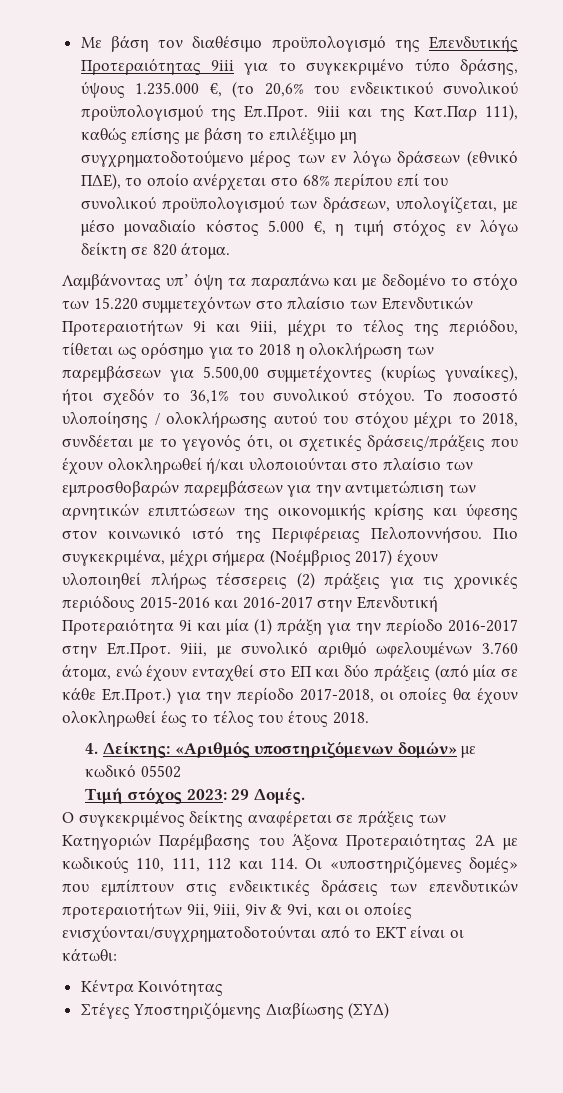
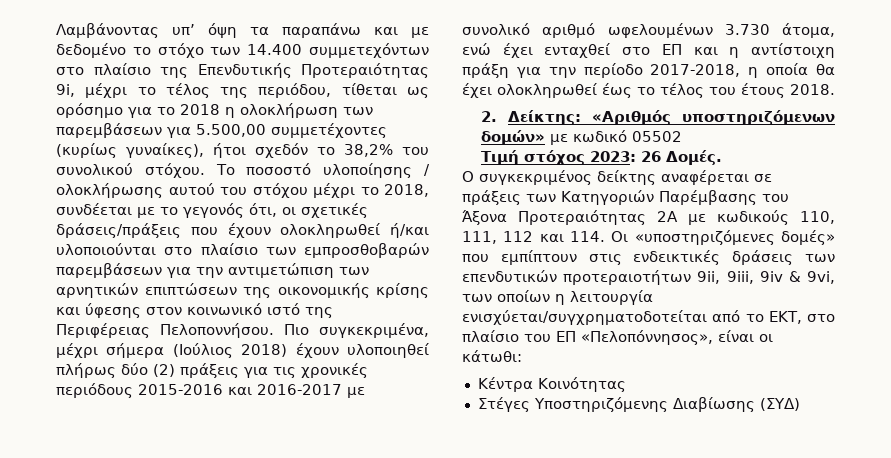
[80,35,518,52] [80,58,518,75] [80,81,518,98] [80,104,518,121] [80,127,358,144] [80,150,518,168] [80,173,449,191] [80,196,518,213] [80,219,518,237] [80,242,231,259] Με βάση τον διαθέσιμο προϋπολογισμό της Επενδυτικής Προτεραιότητας 9iii για το συγκεκριμένο τύπο δράσης, ύψους 1.235.000 €, (το 20,6% του ενδεικτικού συνολικού προϋπολογισμού της Επ.Προτ. 9iii και της Κατ.Παρ 111), καθώς επίσης με βάση το επιλέξιμο μη συγχρηματοδοτούμενο μέρος των εν λόγω δράσεων (εθνικό ΠΔΕ), το οποίο ανέρχεται στο 68% περίπου επί του συνολικού προϋπολογισμού των δράσεων, υπολογίζεται, με μέσο μοναδιαίο κόστος 5.000 €, η τιμή στόχος εν λόγω δείκτη σε 820 άτομα. // -> (56, 30) none
[93,297,138,310] 15.220 -> [247,44,303,55] 14.400
[349,296,473,310] [62,320,278,336] των Επενδυτικών Προτεραιοτήτων 9i και 9iii, -> [160,63,429,78] [56,84,75,97] της Επενδυτικής Προτεραιότητας 9i,
[189,390,229,404] 36,1% -> [344,144,393,157] 38,2%
[269,549,393,566] (Νοέμβριος 2017) -> [172,343,288,358] (Ιούλιος 2018)
[216,572,288,589] τέσσερεις -> [121,363,148,375] δύο
[317,596,438,612] [62,618,518,635] [62,641,518,658] [62,664,518,682] [62,687,518,705] στην Επενδυτική Προτεραιότητα 9i και μία (1) πράξη για την περίοδο 2016-2017 στην Επ.Προτ. 9iii, με συνολικό αριθμό ωφελουμένων 3.760 άτομα, ενώ έχουν ενταχθεί στο ΕΠ και δύο πράξεις (από μία σε κάθε Επ.Προτ.) για την περίοδο 2017-2018, οι οποίες θα έχουν -> [347,387,365,398] [462,23,835,38] [462,43,835,58] [462,63,835,78] [462,83,492,98] με συνολικό αριθμό ωφελουμένων 3.730 άτομα, ενώ έχει ενταχθεί στο ΕΠ και η αντίστοιχη πράξη για την περίοδο 2017-2018, η οποία θα έχει
[85,743,99,754] 4. -> [481,111,498,122] 2.
[231,789,250,800] 29 -> [641,151,662,162] 26
[316,902,412,919] [62,925,407,943] και οι οποίες ενισχύονται/συγχρηματοδοτούνται από το ΕΚΤ -> [462,290,653,305] [462,310,835,325] [462,330,713,345] των οποίων η λειτουργία ενισχύεται/συγχρηματοδοτείται από το ΕΚΤ, στο πλαίσιο του ΕΠ «Πελοπόννησος»,

